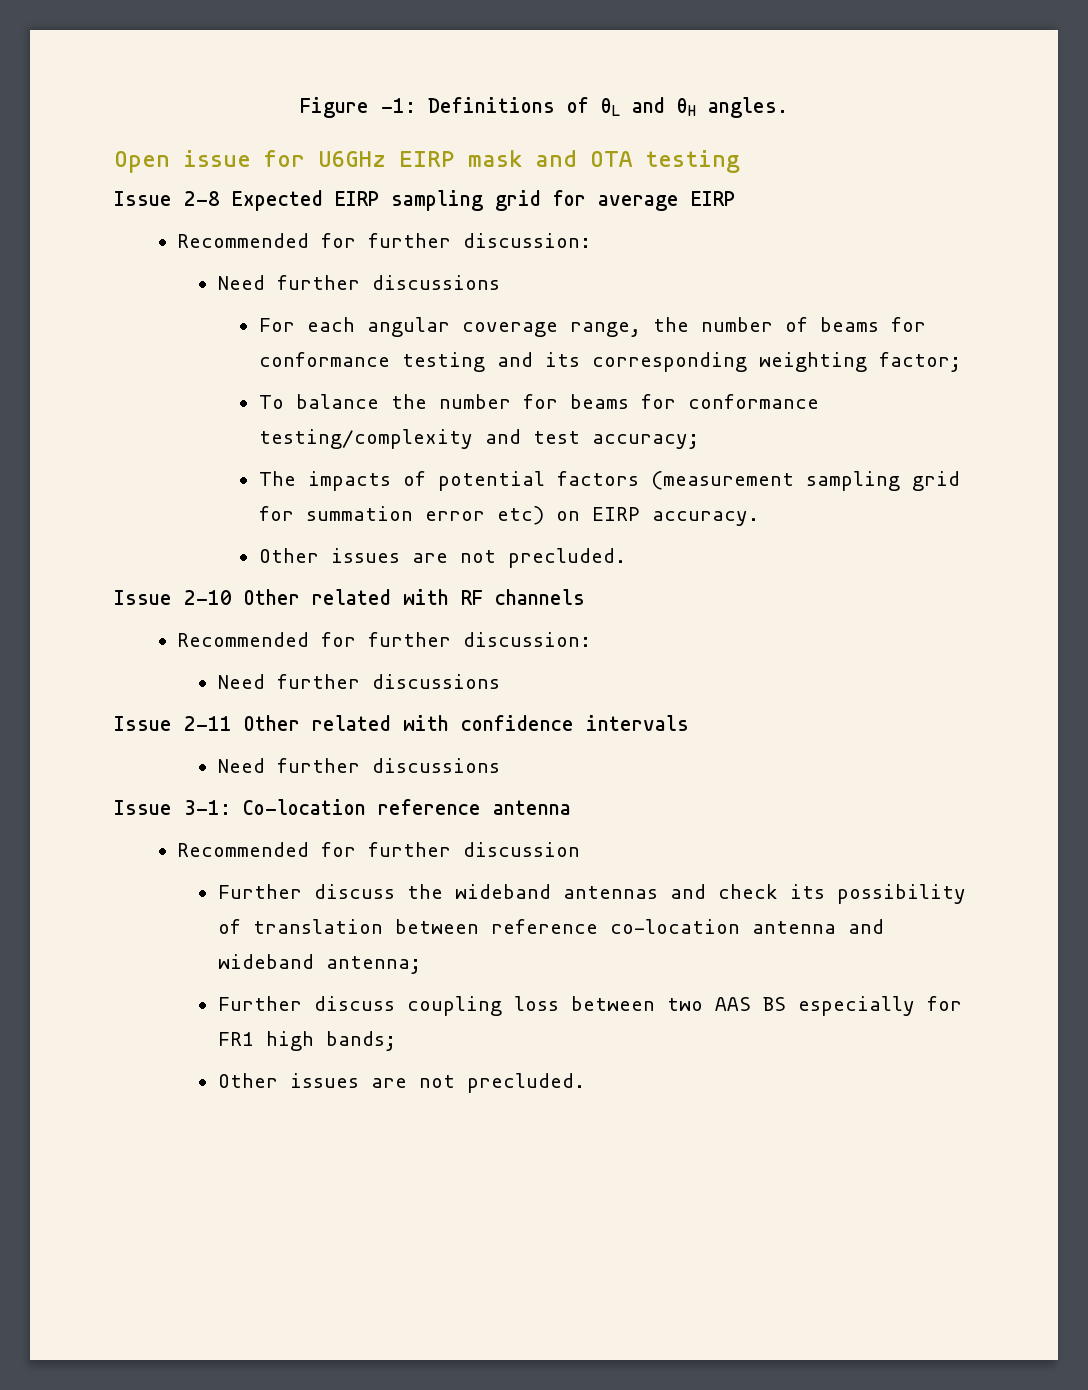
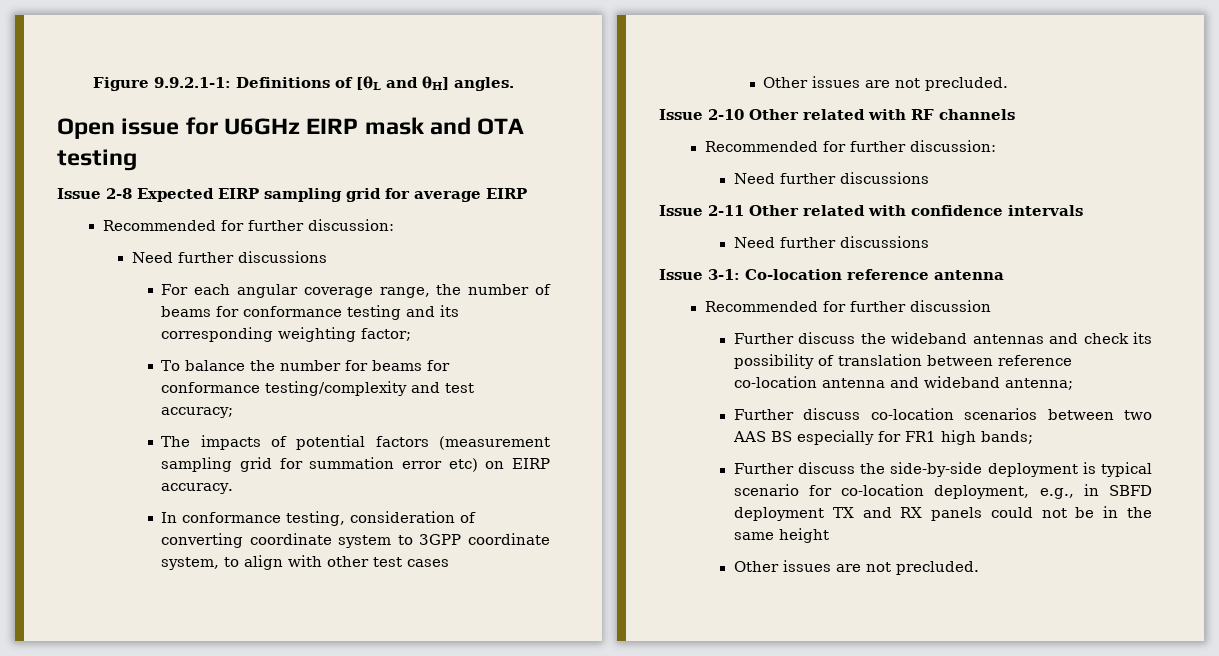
[381,98,416,113] -1: -> [154,77,231,88] 9.9.2.1-1:
[601,97,696,116] θL and θH -> [356,76,449,90] [θL and θH]
(759, 518) none -> [161,511,477,526] [161,533,550,548] [161,555,450,570] // In conformance testing, consideration of converting coordinate system to 3GPP coordinate system, to align with other test cases
[406,996,559,1016] coupling loss -> [870,408,1038,420] co-location scenarios
(396, 1041) none -> [733,462,1152,477] [733,484,1152,499] [733,506,1152,521] [733,528,829,543] // Further discuss the side-by-side deployment is typical scenario for co-location deployment, e.g., in SBFD deployment TX and RX panels could not be in the same height

